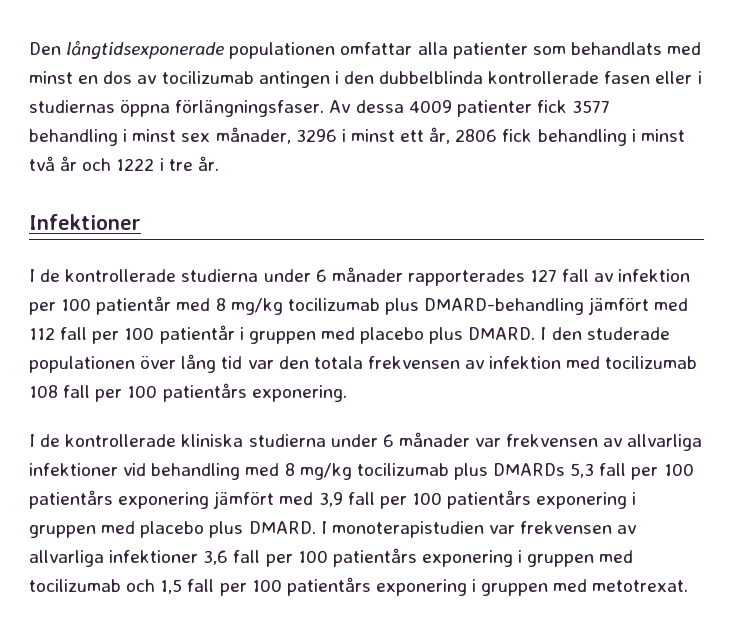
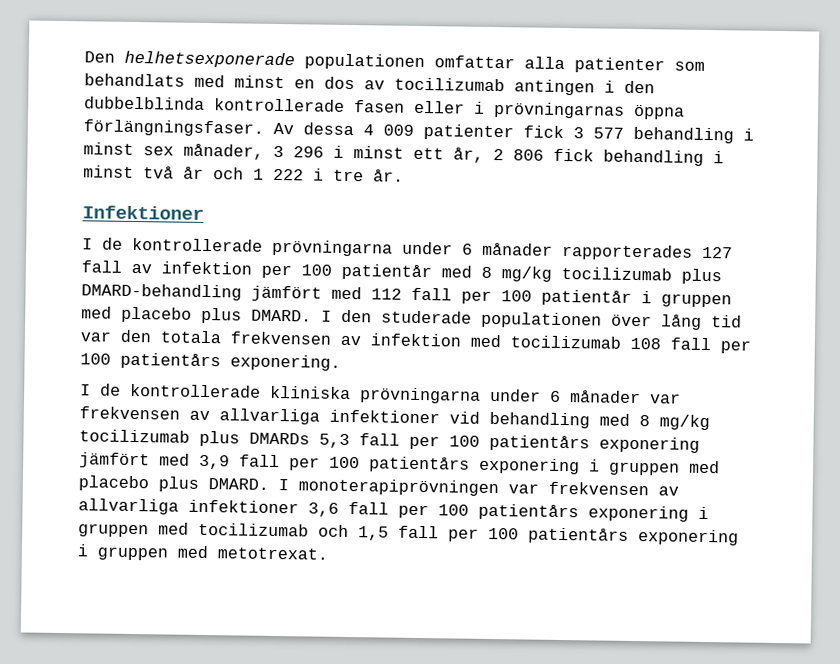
[66,40,225,59] långtidsexponerade -> [124,50,295,69] helhetsexponerade
[29,100,115,113] studiernas -> [494,102,625,119] prövningarnas
[408,100,611,117] 4009 patienter fick 3577 -> [363,124,624,141] 4 009 patienter fick 3 577
[295,129,337,142] 3296 -> [273,145,324,158] 3 296
[455,129,498,142] 2806 -> [493,149,544,161] 2 806
[116,158,155,171] 1222 -> [253,168,304,181] 1 222
[181,269,259,282] studierna -> [272,239,393,257] prövningarna
[248,434,326,447] studierna -> [360,387,481,404] prövningarna
[331,521,484,538] monoterapistudien -> [298,478,499,497] monoterapiprövningen

